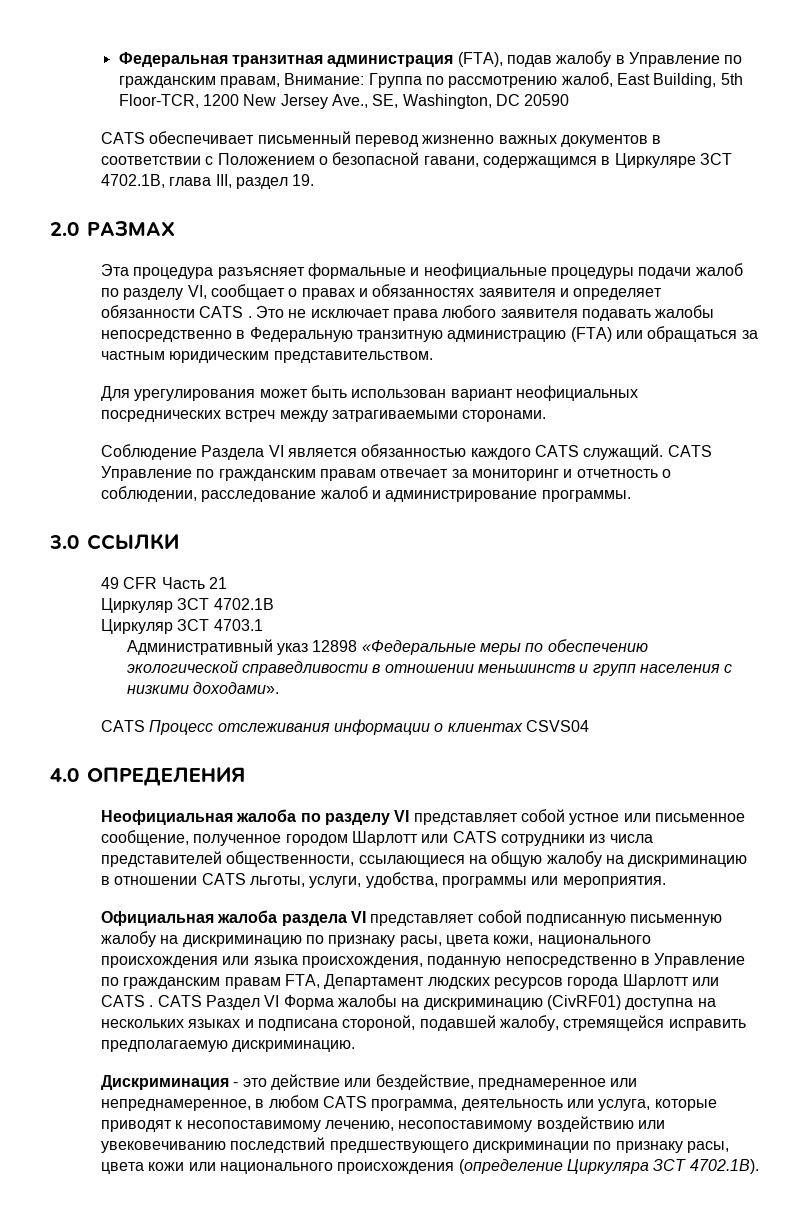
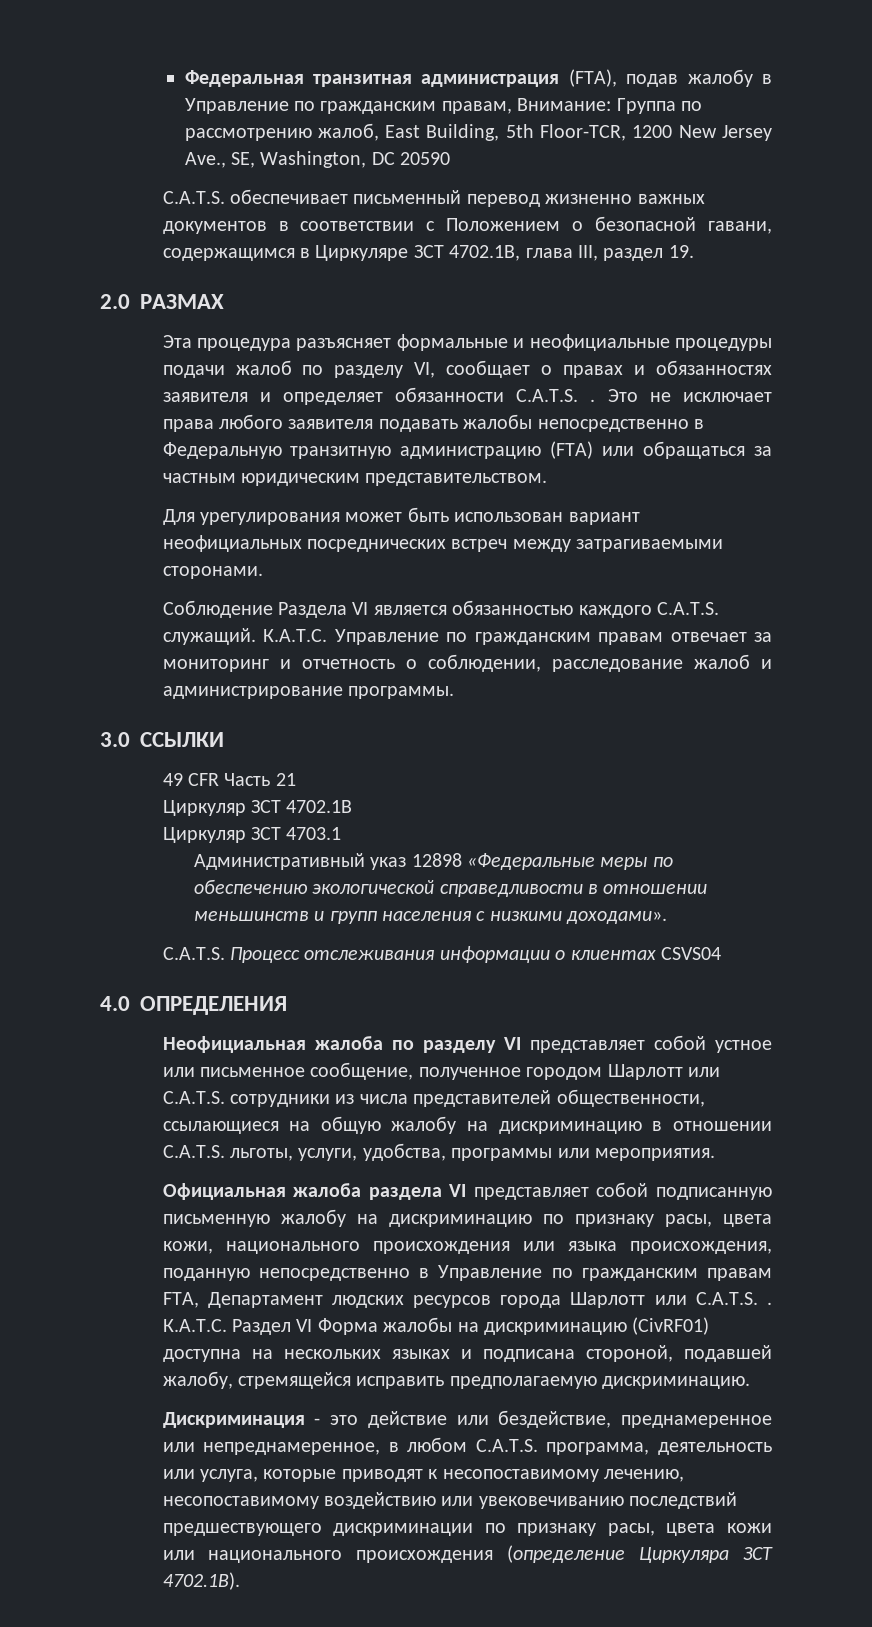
[101,132,146,144] CATS -> [162,191,225,204] C.A.T.S.
[199,306,244,318] CATS -> [516,389,579,402] C.A.T.S.
[534,444,712,460] CATS служащий. CATS -> [656,602,719,615] [162,628,328,645] C.A.T.S. служащий. К.А.Т.С.
[101,720,146,732] CATS -> [162,947,225,960] C.A.T.S.
[452,831,497,843] CATS -> [162,1091,225,1104] C.A.T.S.
[201,873,246,885] CATS -> [162,1145,225,1158] C.A.T.S.
[101,995,202,1007] CATS . CATS -> [695,1292,772,1305] [162,1319,227,1332] C.A.T.S. . К.А.Т.С.
[323,1096,368,1108] CATS -> [475,1439,538,1452] C.A.T.S.

